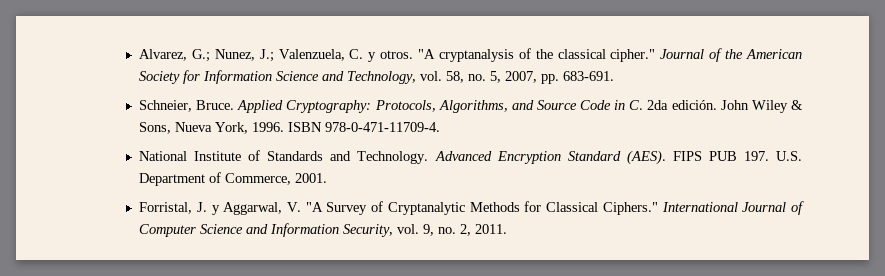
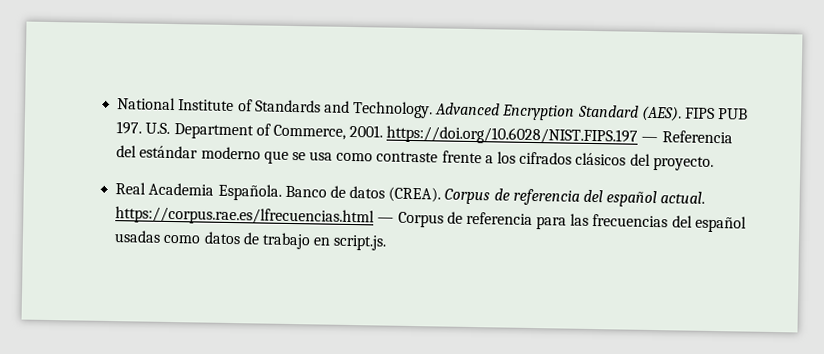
[139,48,802,62] [139,70,615,84] [139,100,804,113] [139,122,441,134] Alvarez, G.; Nunez, J.; Valenzuela, C. y otros. "A cryptanalysis of the classical cipher." Journal of the American Society for Information Science and Technology, vol. 58, no. 5, 2007, pp. 683-691. // Schneier, Bruce. Applied Cryptography: Protocols, Algorithms, and Source Code in C. 2da edición. John Wiley & Sons, Nueva York, 1996. ISBN 978-0-471-11709-4. // -> (117, 104) none
[139,201,804,215] [139,223,508,237] // Forristal, J. y Aggarwal, V. "A Survey of Cryptanalytic Methods for Classical Ciphers." International Journal of Computer Science and Information Security, vol. 9, no. 2, 2011. -> [386,125,733,146] [116,145,714,171] [115,182,706,208] [115,206,747,233] [114,230,388,251] https://doi.org/10.6028/NIST.FIPS.197 — Referencia del estándar moderno que se usa como contraste frente a los cifrados clásicos del proyecto. // Real Academia Española. Banco de datos (CREA). Corpus de referencia del español actual. https://corpus.rae.es/lfrecuencias.html — Corpus de referencia para las frecuencias del español usadas como datos de trabajo en script.js.

